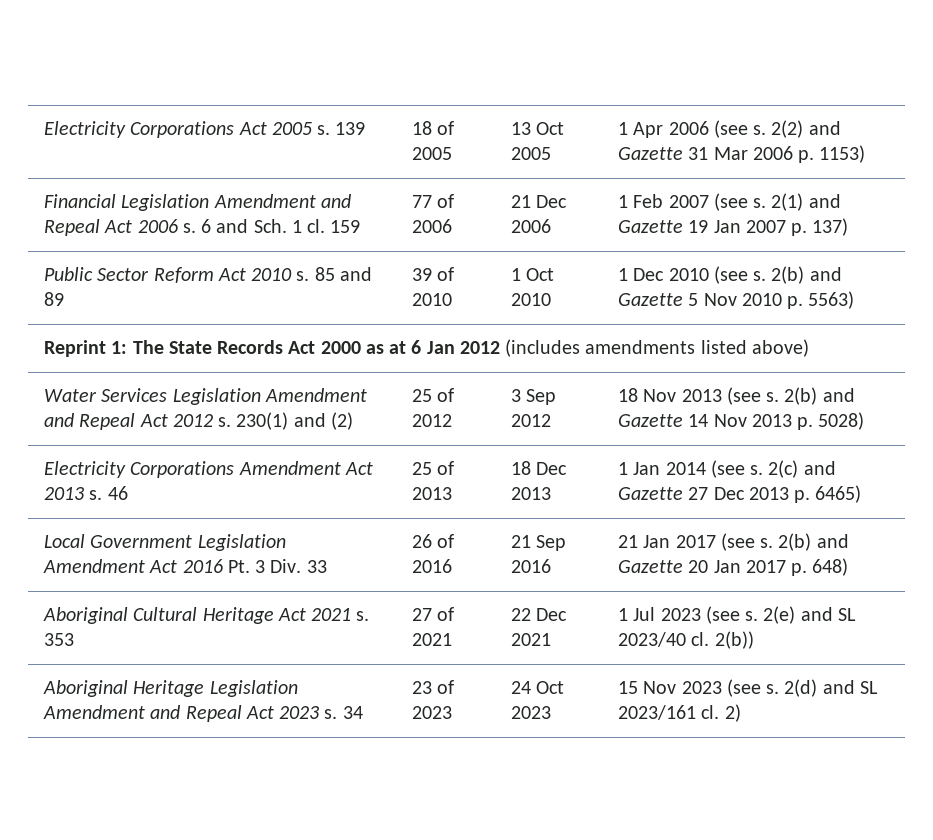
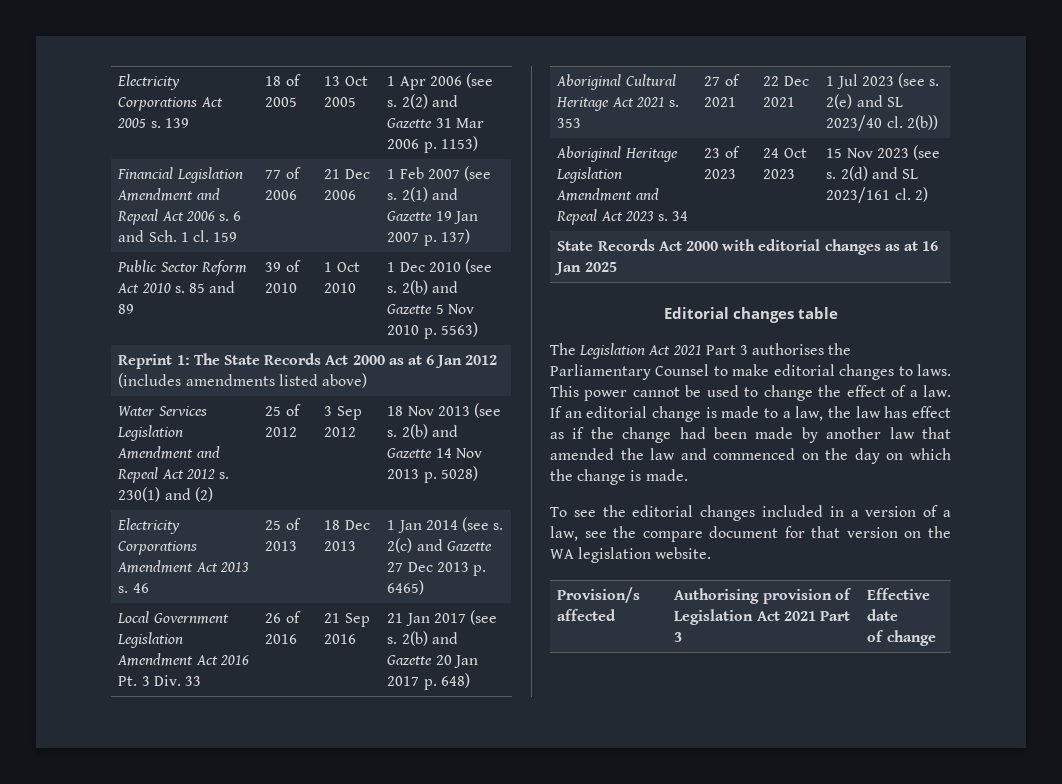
(741, 713) none -> [557,239,939,255] [554,262,617,275] [663,307,838,323] [550,343,852,359] [550,364,951,380] [550,385,951,401] [550,406,951,422] [550,427,951,443] [550,448,951,464] [550,469,688,485] [550,505,951,521] [550,526,951,542] [550,547,712,563] [557,587,641,603] [557,609,617,621] [674,588,852,604] [674,609,850,625] [674,632,683,642] [867,588,931,600] [867,609,899,621] [867,630,936,646] // State Records Act 2000 with editorial changes as at 16 Jan 2025 // Editorial changes table // The Legislation Act 2021 Part 3 authorises the Parliamentary Counsel to make editorial changes to laws. This power cannot be used to change the effect of a law. If an editorial change is made to a law, the law has effect as if the change had been made by another law that amended the law and commenced on the day on which the change is made. // To see the editorial changes included in a version of a law, see the compare document for that version on the WA legislation website. // Provision/s affected | Authorising provision of Legislation Act 2021 Part 3 | Effective date // of change

